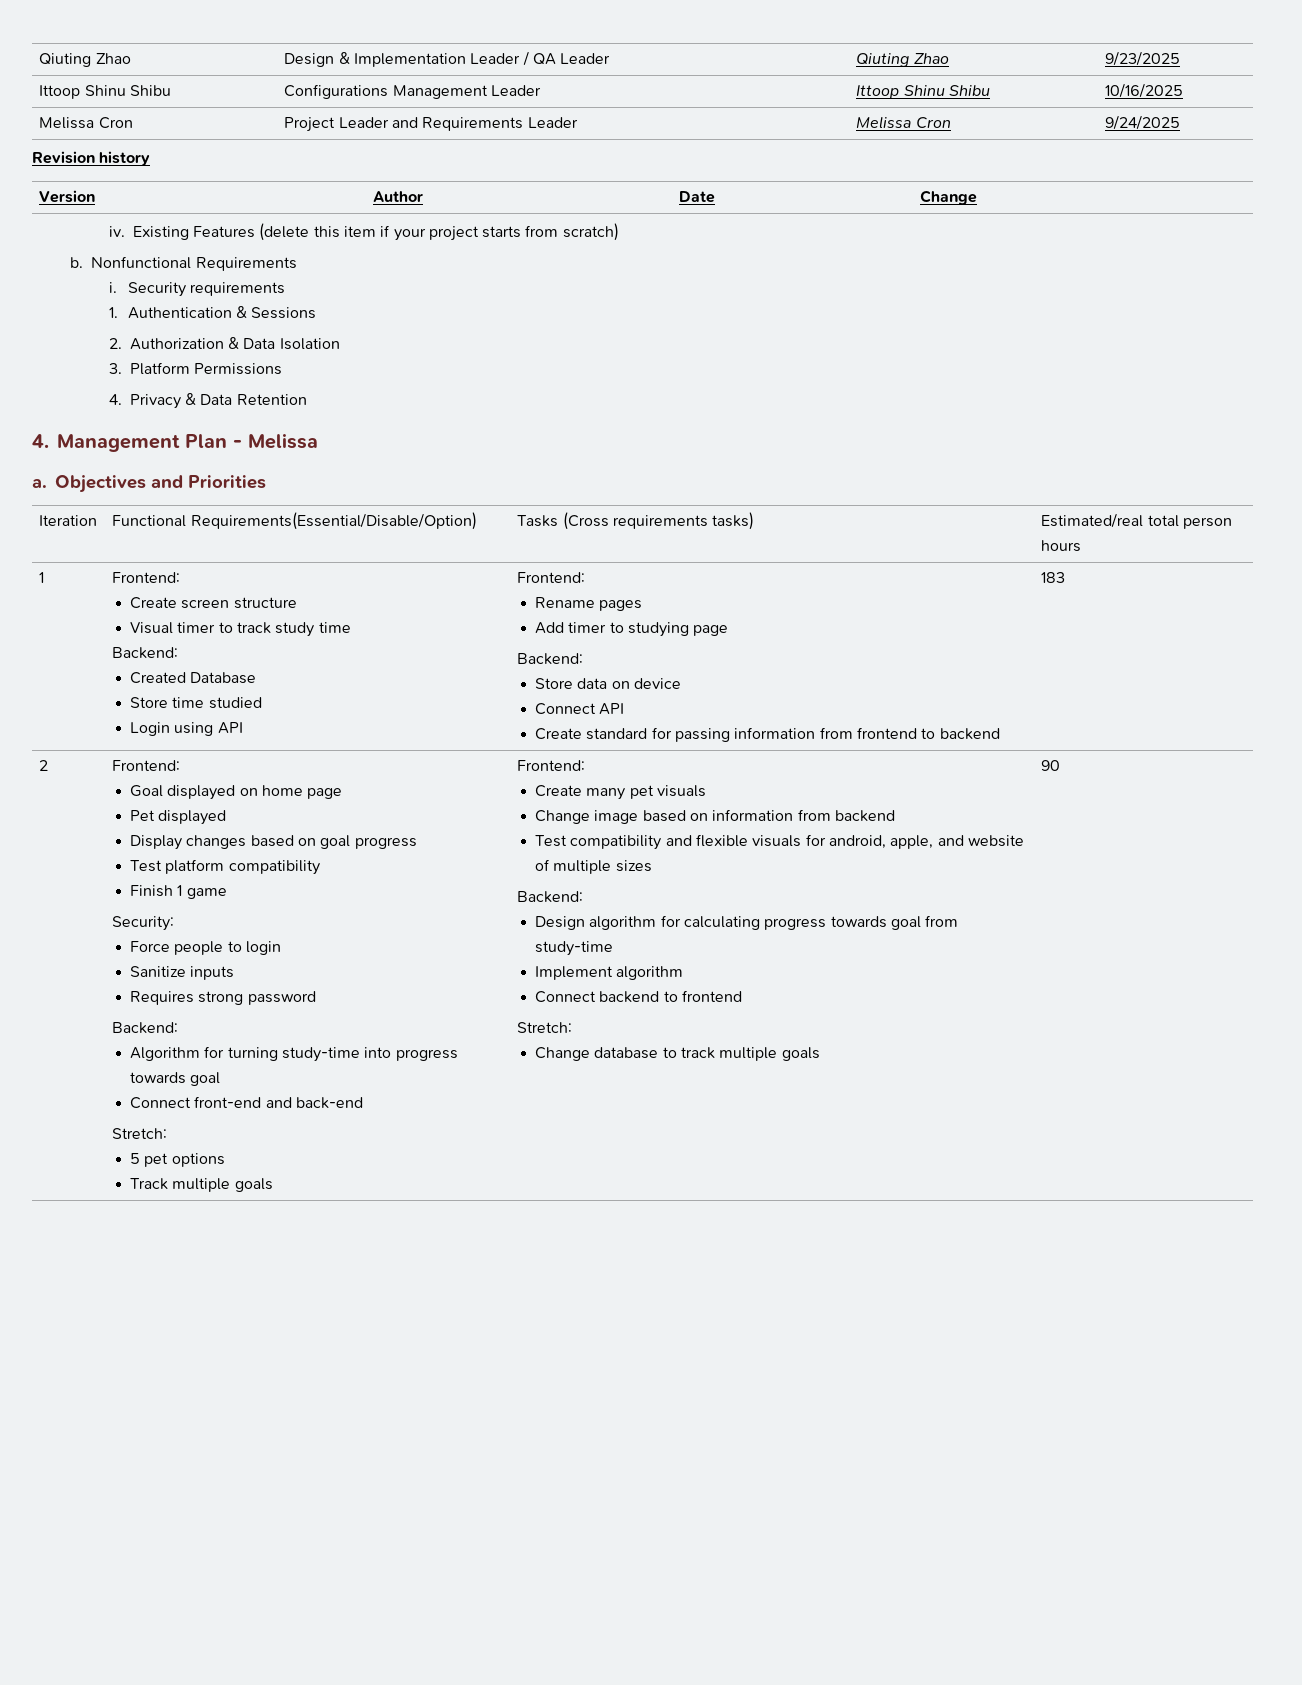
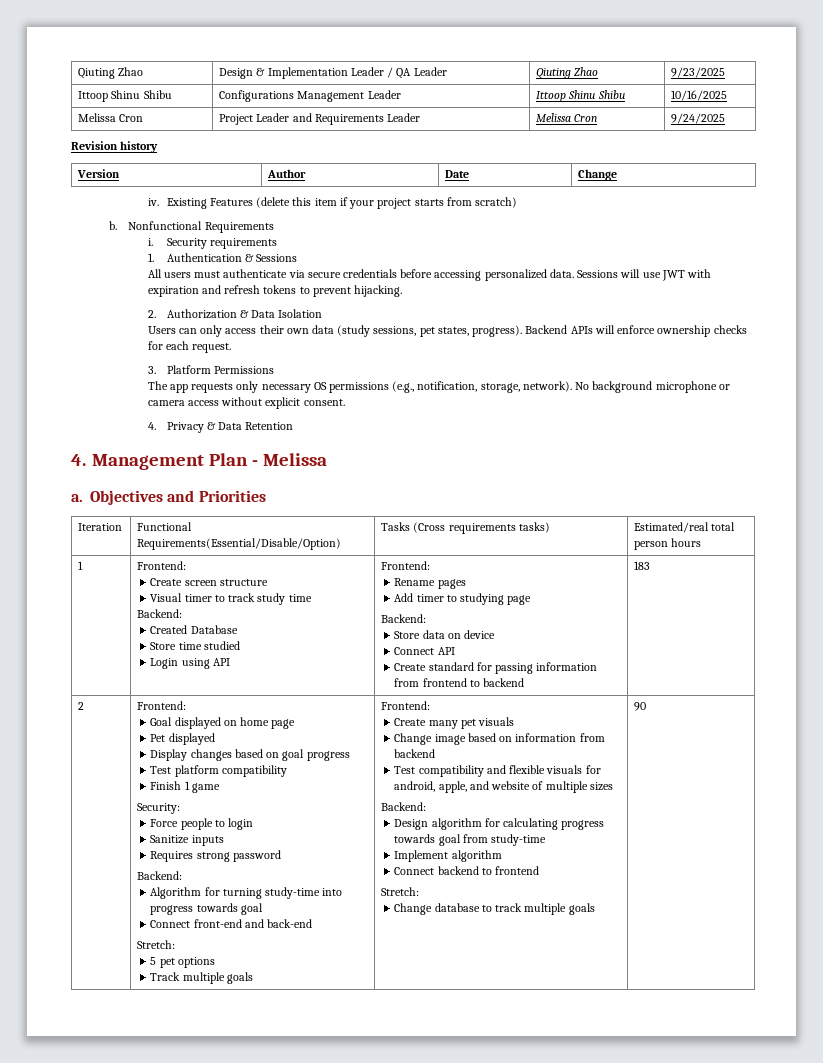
(317, 313) none -> [147,269,712,281] [147,285,402,297] // All users must authenticate via secure credentials before accessing personalized data. Sessions will use JWT with expiration and refresh tokens to prevent hijacking.
[108,362,282,375] 3. Platform Permissions -> [147,325,747,337] [147,341,232,353] [147,365,274,374] [147,381,730,393] [147,397,345,409] Users can only access their own data (study sessions, pet states, progress). Backend APIs will enforce ownership checks for each request. // 3. Platform Permissions // The app requests only necessary OS permissions (e.g., notification, storage, network). No background microphone or camera access without explicit consent.

